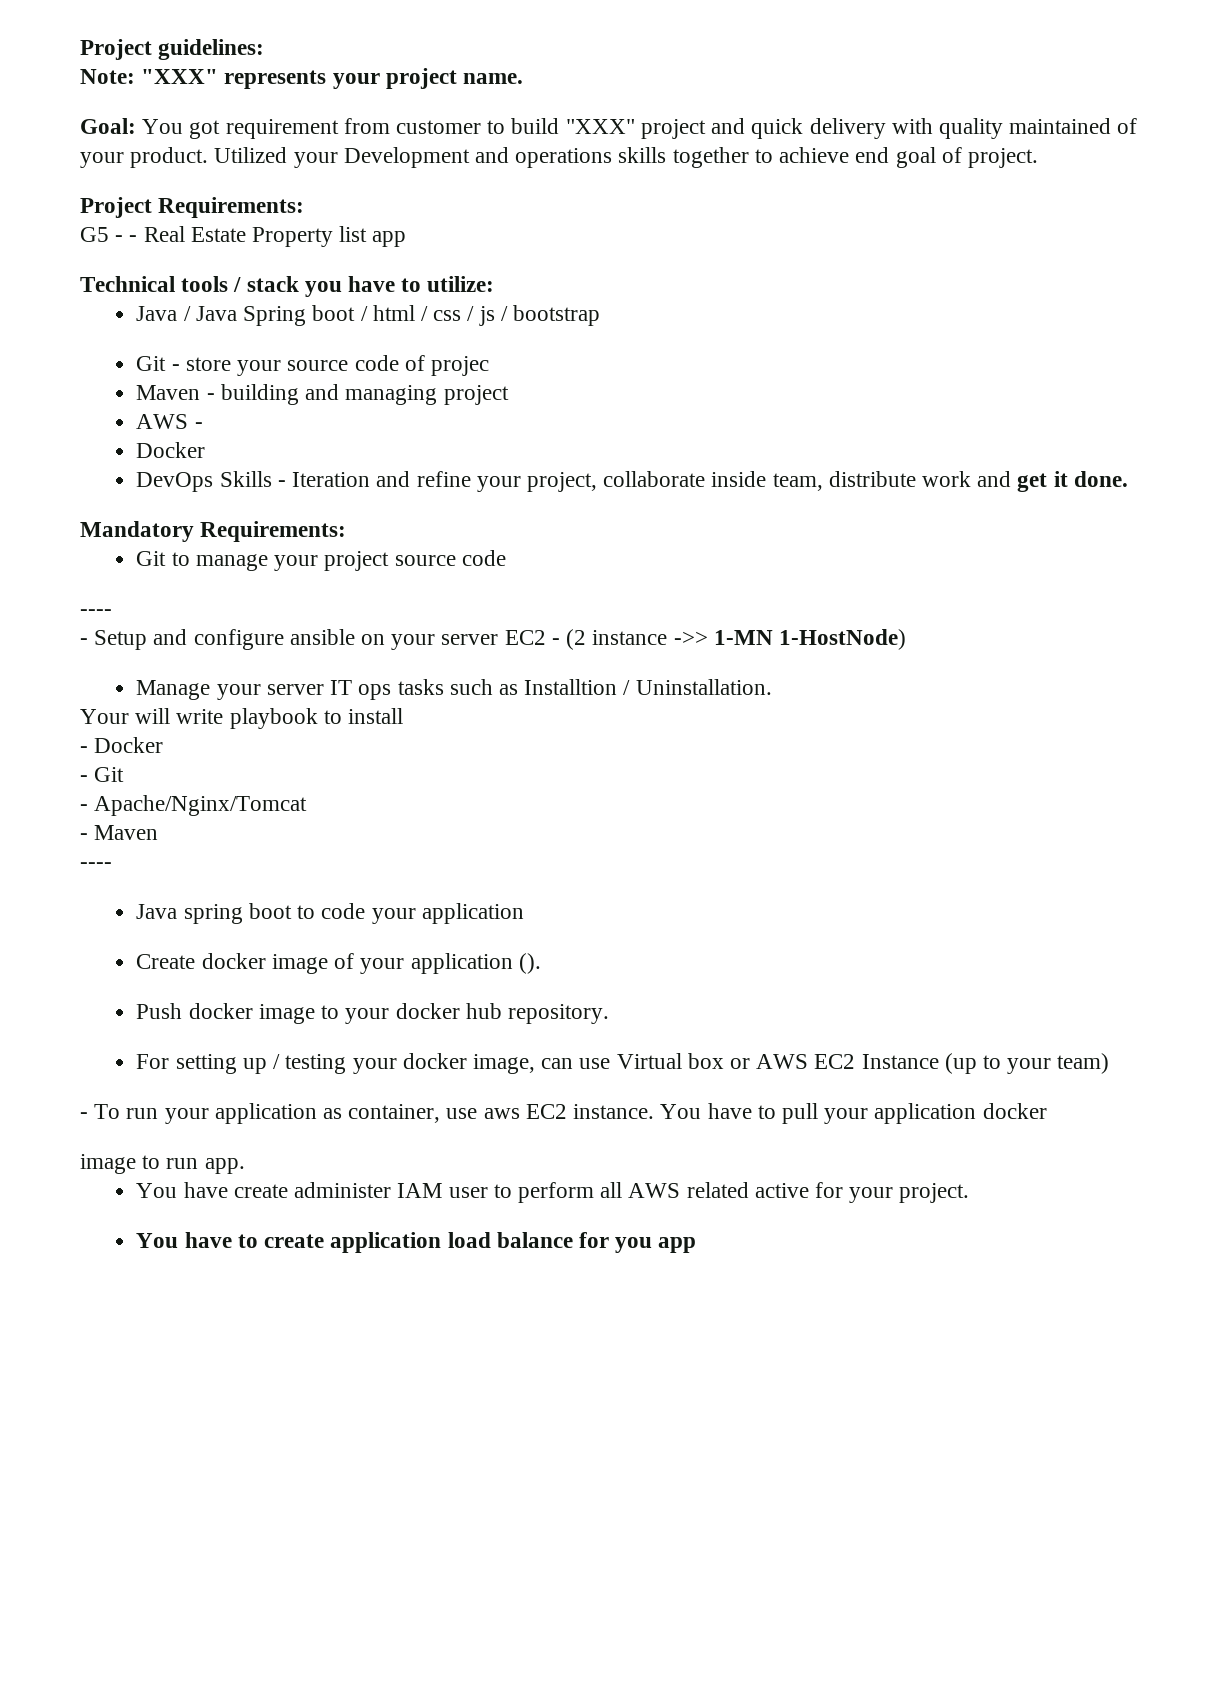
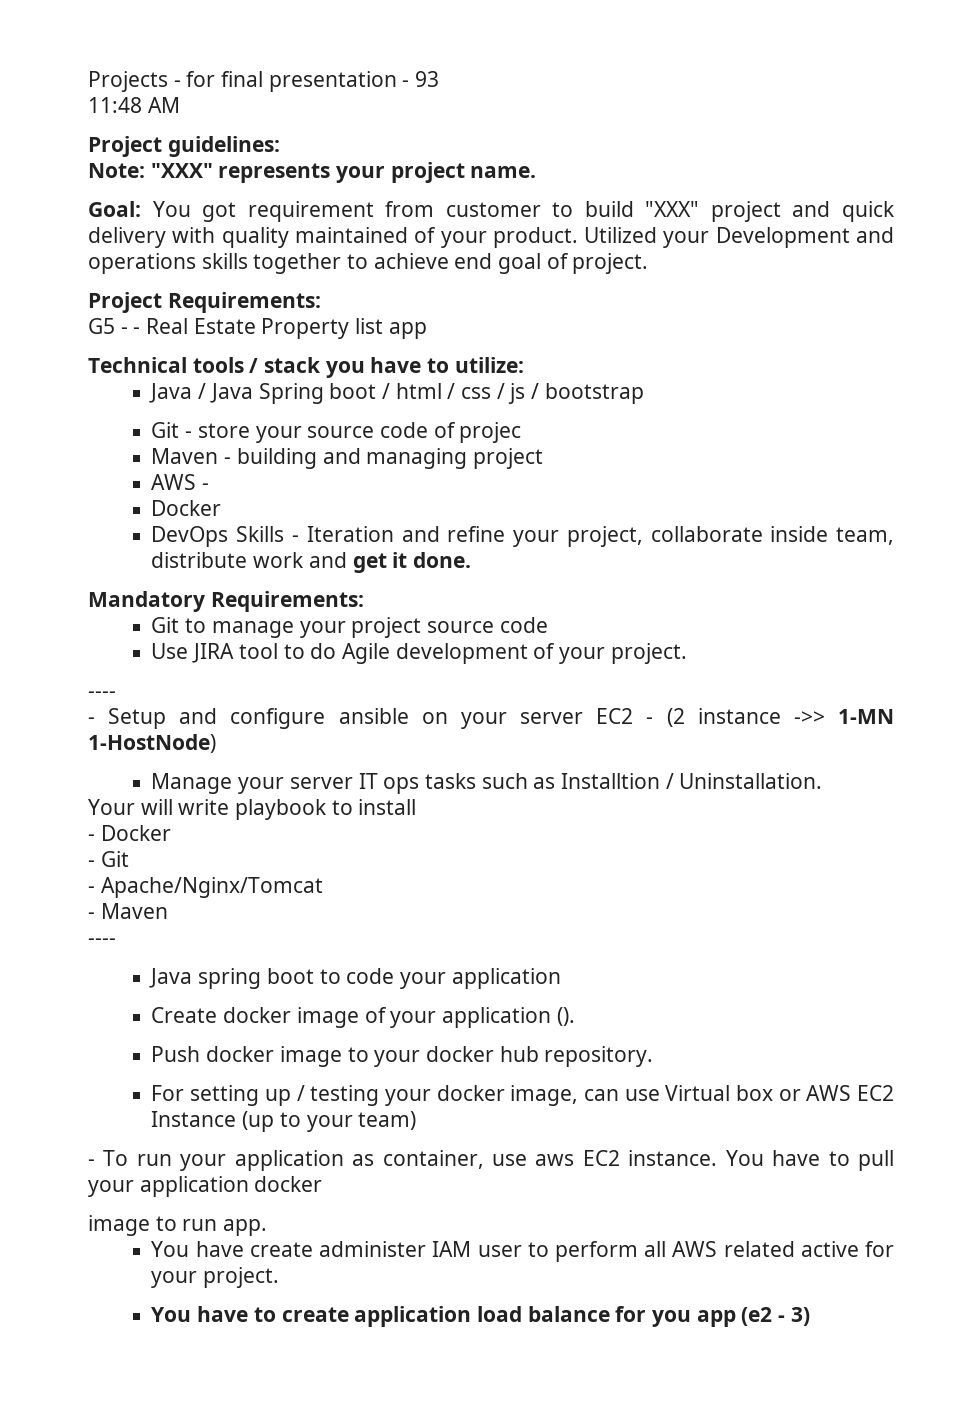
(80, 49) none -> [88,71,440,92] [88,97,180,113] Projects - for final presentation - 93 // 11:48 AM //
(506, 558) none -> [151,643,687,664] // Use JIRA tool to do Agile development of your project.
(697, 1245) none -> [741,1307,810,1326] (e2 - 3)

